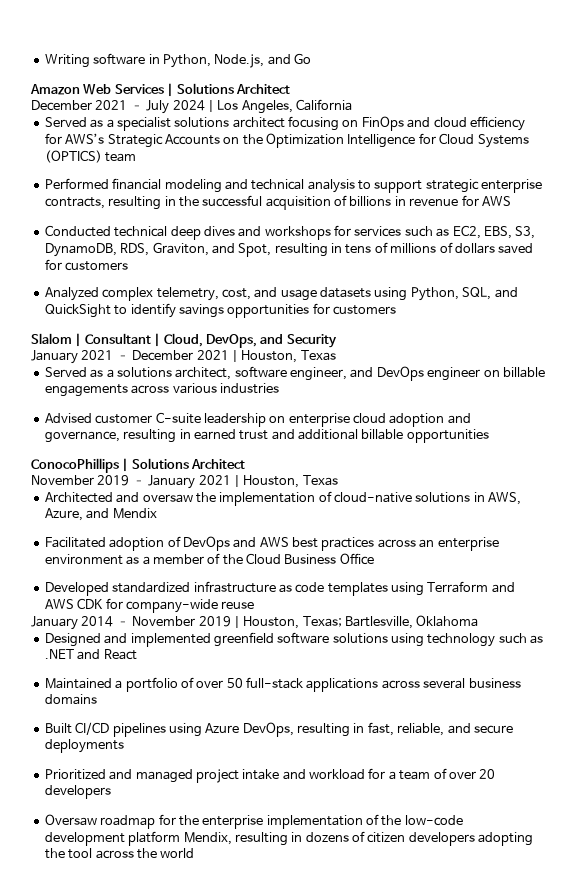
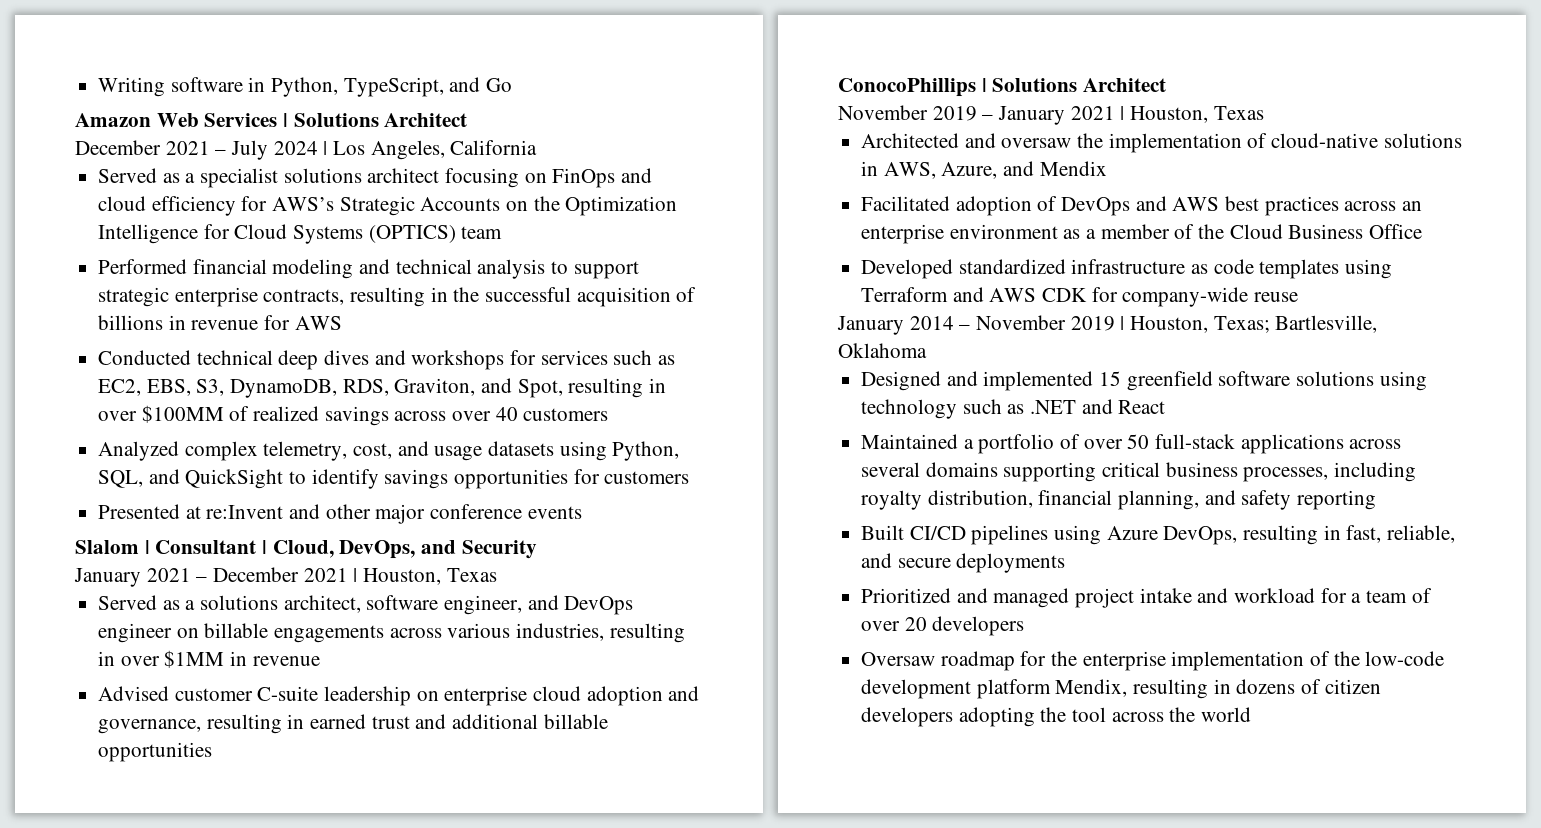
[214,54,265,68] Node.js, -> [343,77,444,97] TypeScript,
[345,242,534,254] [44,259,62,270] tens of millions of dollars saved for -> [98,405,518,426] over $100MM of realized savings across over 40
(396, 310) none -> [98,504,582,524] // Presented at re:Invent and other major conference events
[219,383,279,394] industries -> [516,623,685,643] [98,650,320,668] industries, resulting in over $1MM in revenue
(211, 640) none -> [1099,371,1122,386] 15
[468,678,521,688] [44,694,97,705] business domains -> [925,462,1417,482] [861,490,1377,510] domains supporting critical business processes, including royalty distribution, financial planning, and safety reporting

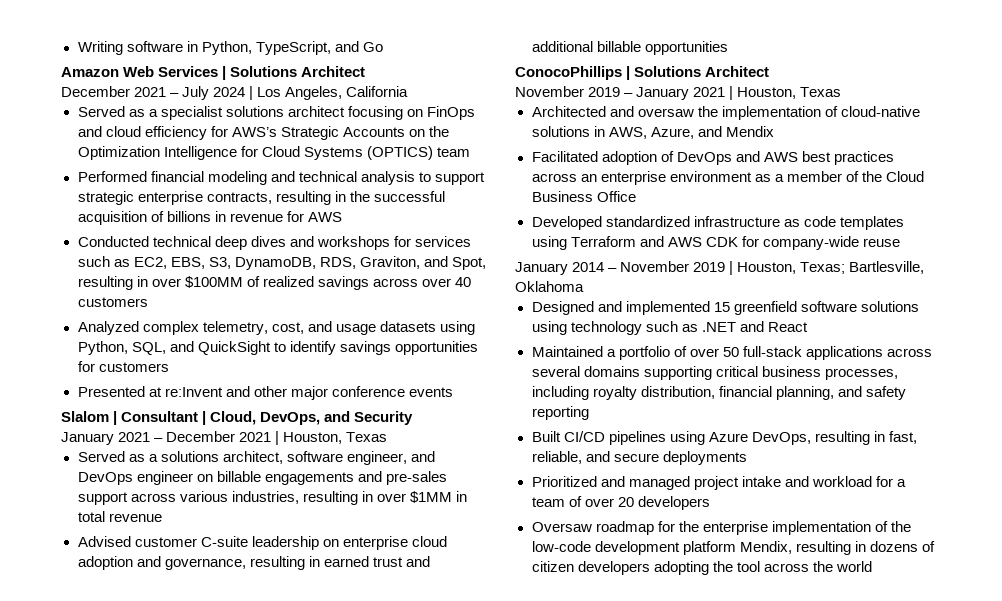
(385, 634) none -> [357,471,447,485] [77,492,128,505] and pre-sales support
(248, 658) none -> [77,511,105,522] total

